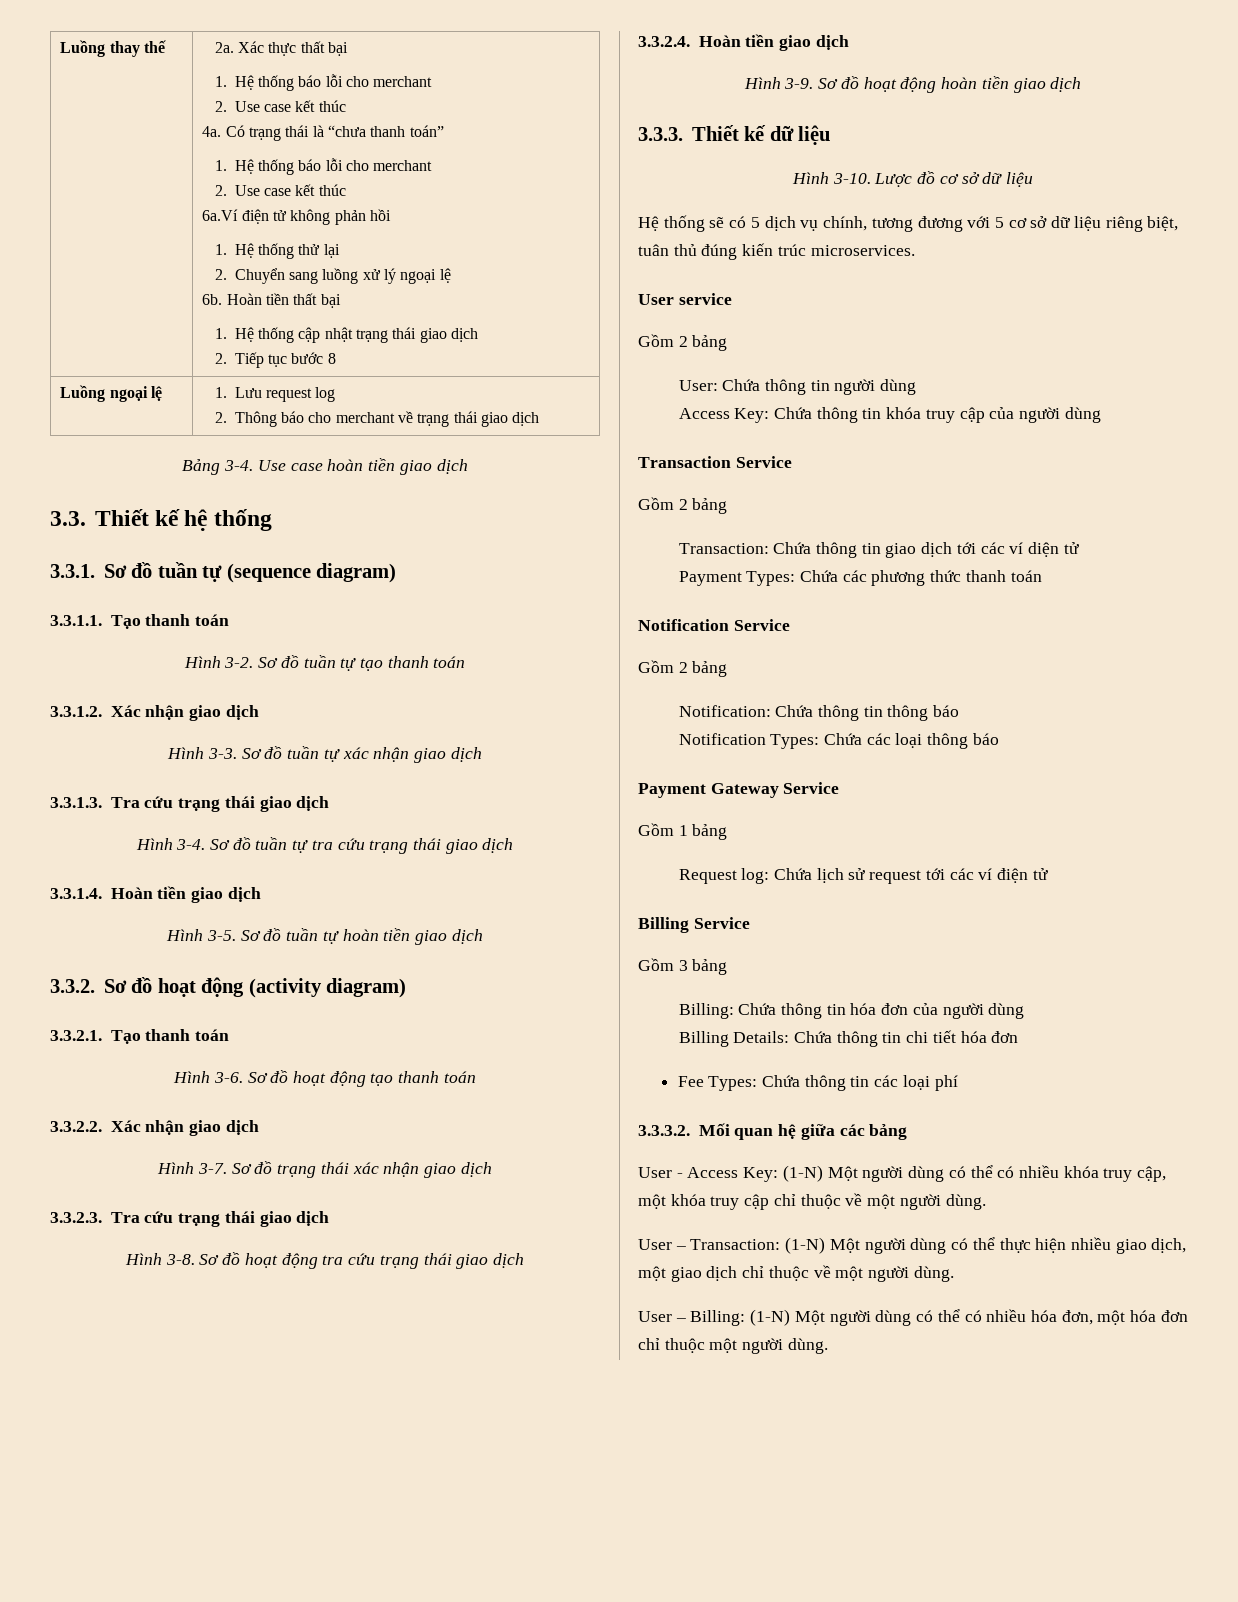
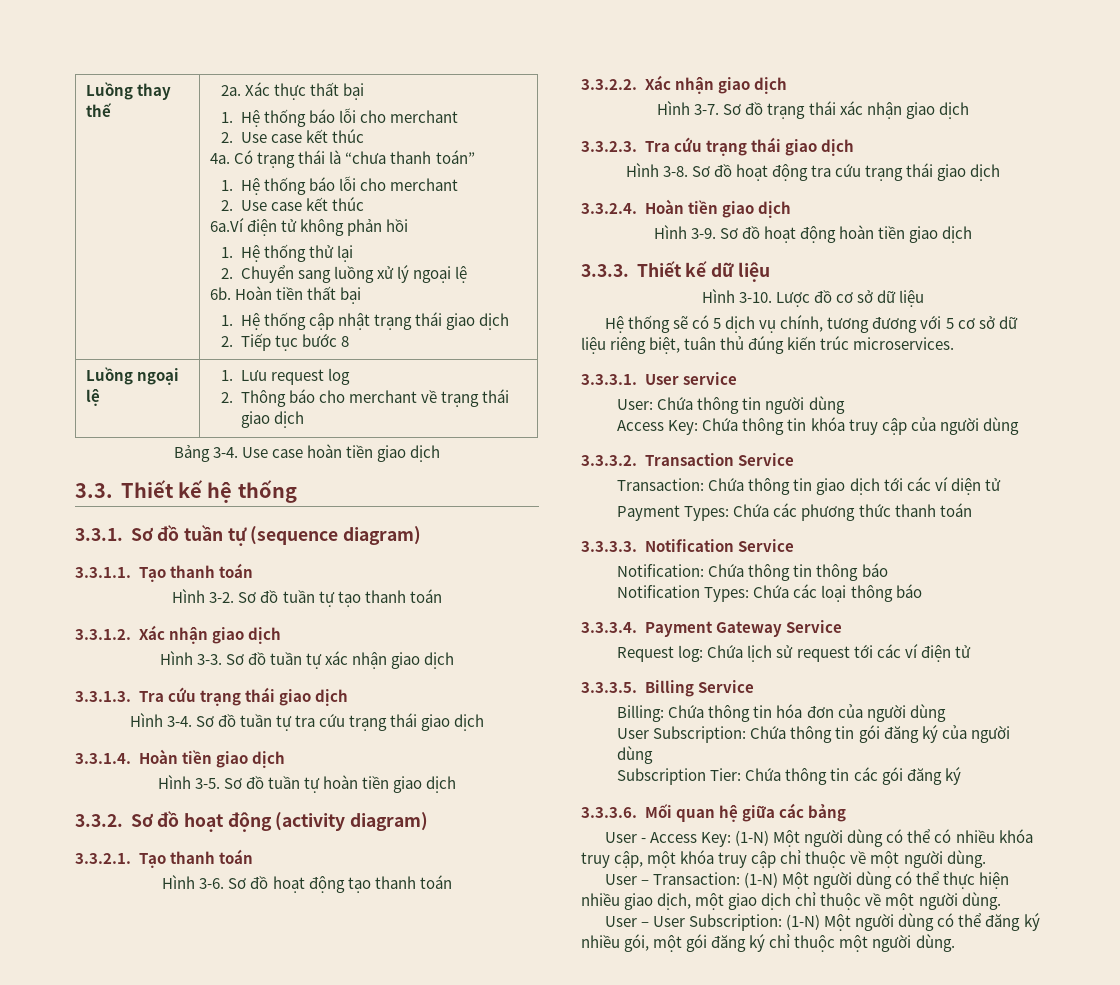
(915, 250) none -> [581,374,637,385] 3.3.3.1.
[638,334,728,351] // Gồm 2 bảng -> (737, 378) none
(1101, 415) none -> [581,455,637,466] 3.3.3.2.
[638,497,728,514] // Gồm 2 bảng -> (794, 459) none
(1042, 576) none -> [581,541,637,552] 3.3.3.3.
[638,660,728,677] // Gồm 2 bảng -> (794, 545) none
(999, 739) none -> [581,622,637,633] 3.3.3.4.
[638,823,728,840] // Gồm 1 bảng -> (842, 626) none
(1048, 874) none -> [581,682,637,693] 3.3.3.5.
[638,958,728,975] // Gồm 3 bảng -> (754, 686) none
[678,1030,1019,1047] [677,1075,958,1091] [638,1125,690,1136] Billing Details: Chứa thông tin chi tiết hóa đơn // Fee Types: Chứa thông tin các loại phí // 3.3.3.2. -> [617,725,1010,743] [617,746,654,764] [617,767,961,785] [581,807,637,818] User Subscription: Chứa thông tin gói đăng ký của người dùng // Subscription Tier: Chứa thông tin các gói đăng ký // 3.3.3.6.
[690,1309,1188,1326] Billing: (1-N) Một người dùng có thể có nhiều hóa đơn, một hóa đơn -> [653,913,1040,931] [581,934,766,952] User Subscription: (1-N) Một người dùng có thể đăng ký nhiều gói, một gói đăng ký

